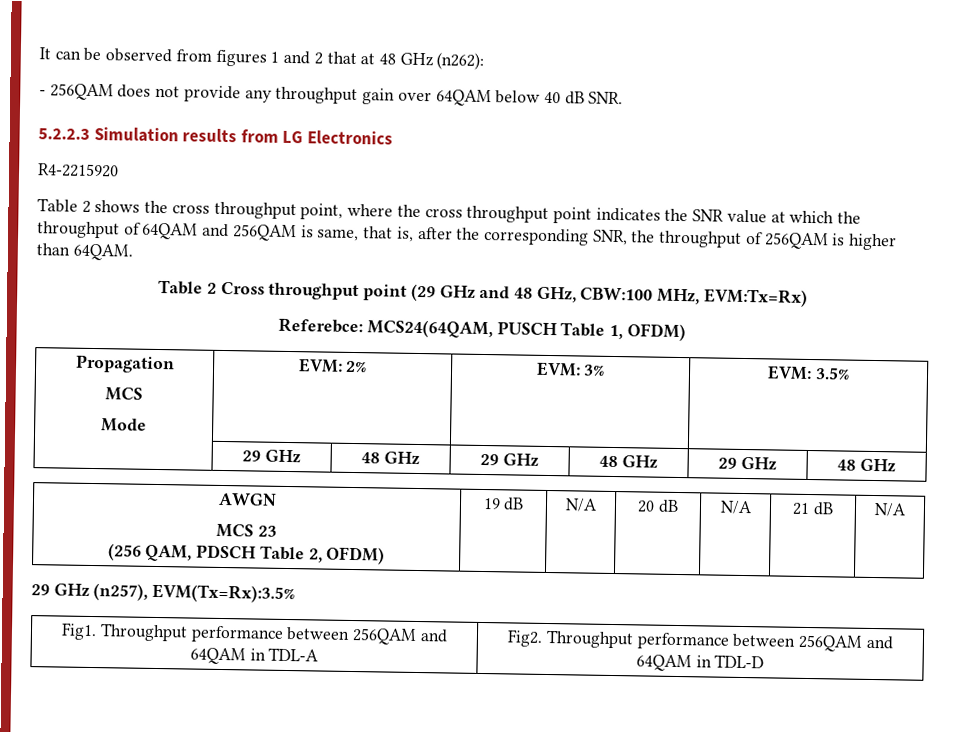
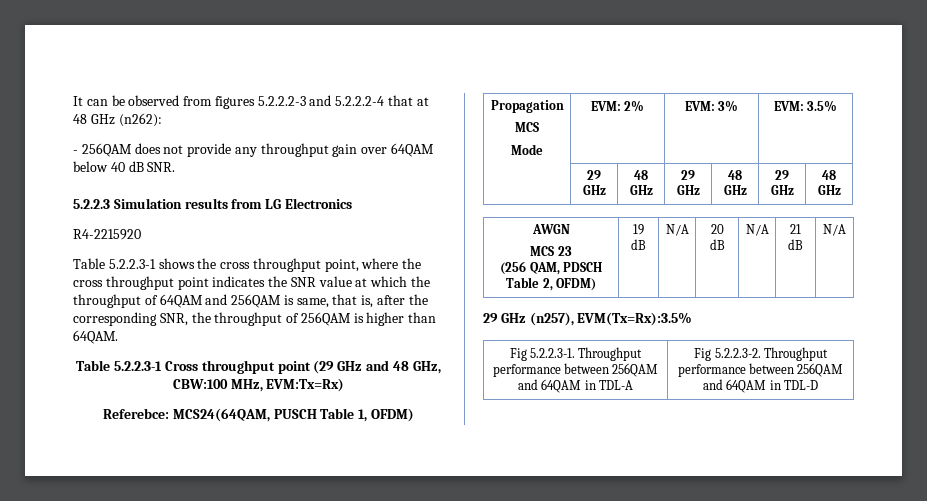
[270,50,323,65] 1 and 2 -> [257,95,385,106] 5.2.2.2-3 and 5.2.2.2-4
[81,200,91,213] 2 -> [108,259,156,269] 5.2.2.3-1
[206,282,217,294] 2 -> [114,361,163,371] 5.2.2.3-1
[61,622,98,641] Fig1. -> [509,348,575,361] Fig 5.2.2.3-1.
[507,629,544,647] Fig2. -> [694,348,761,361] Fig 5.2.2.3-2.

